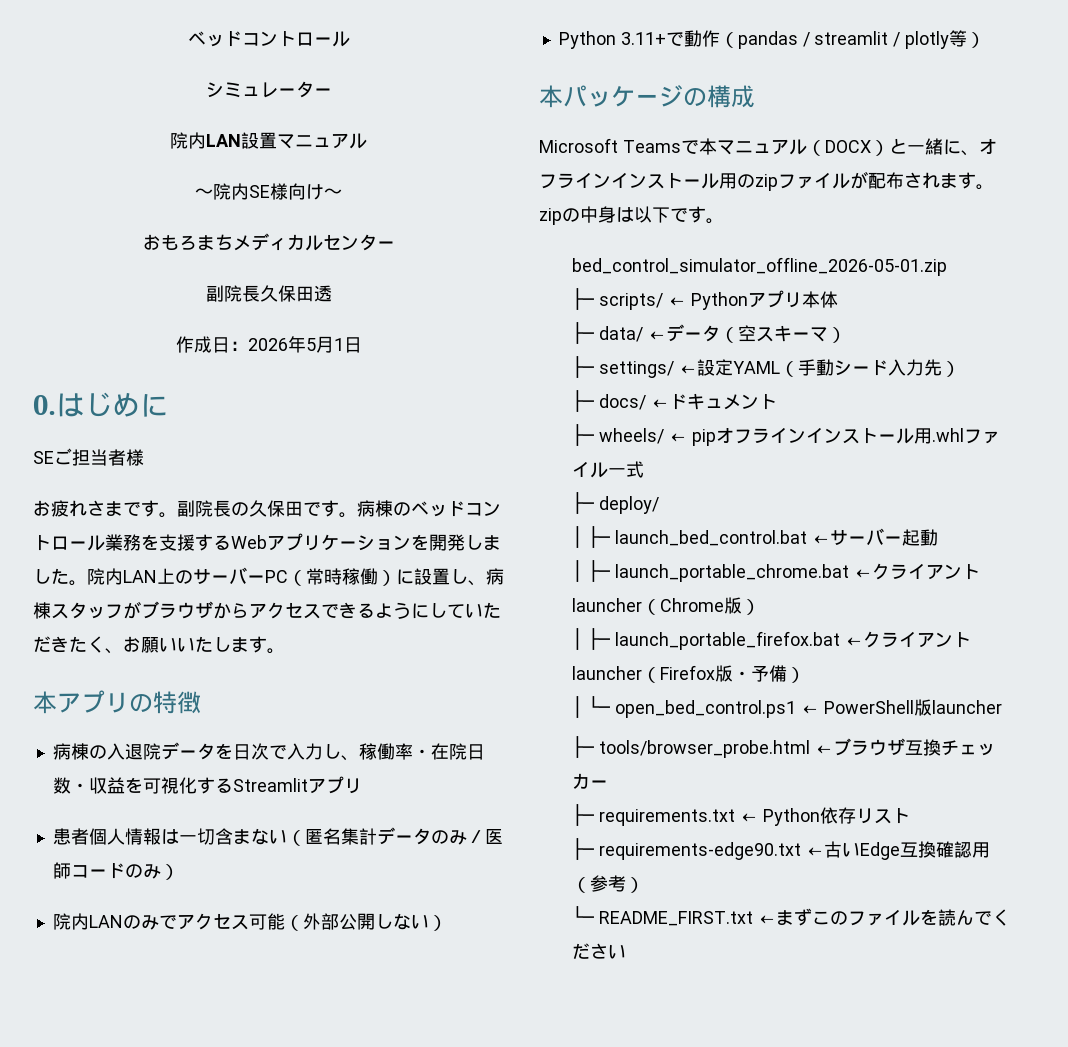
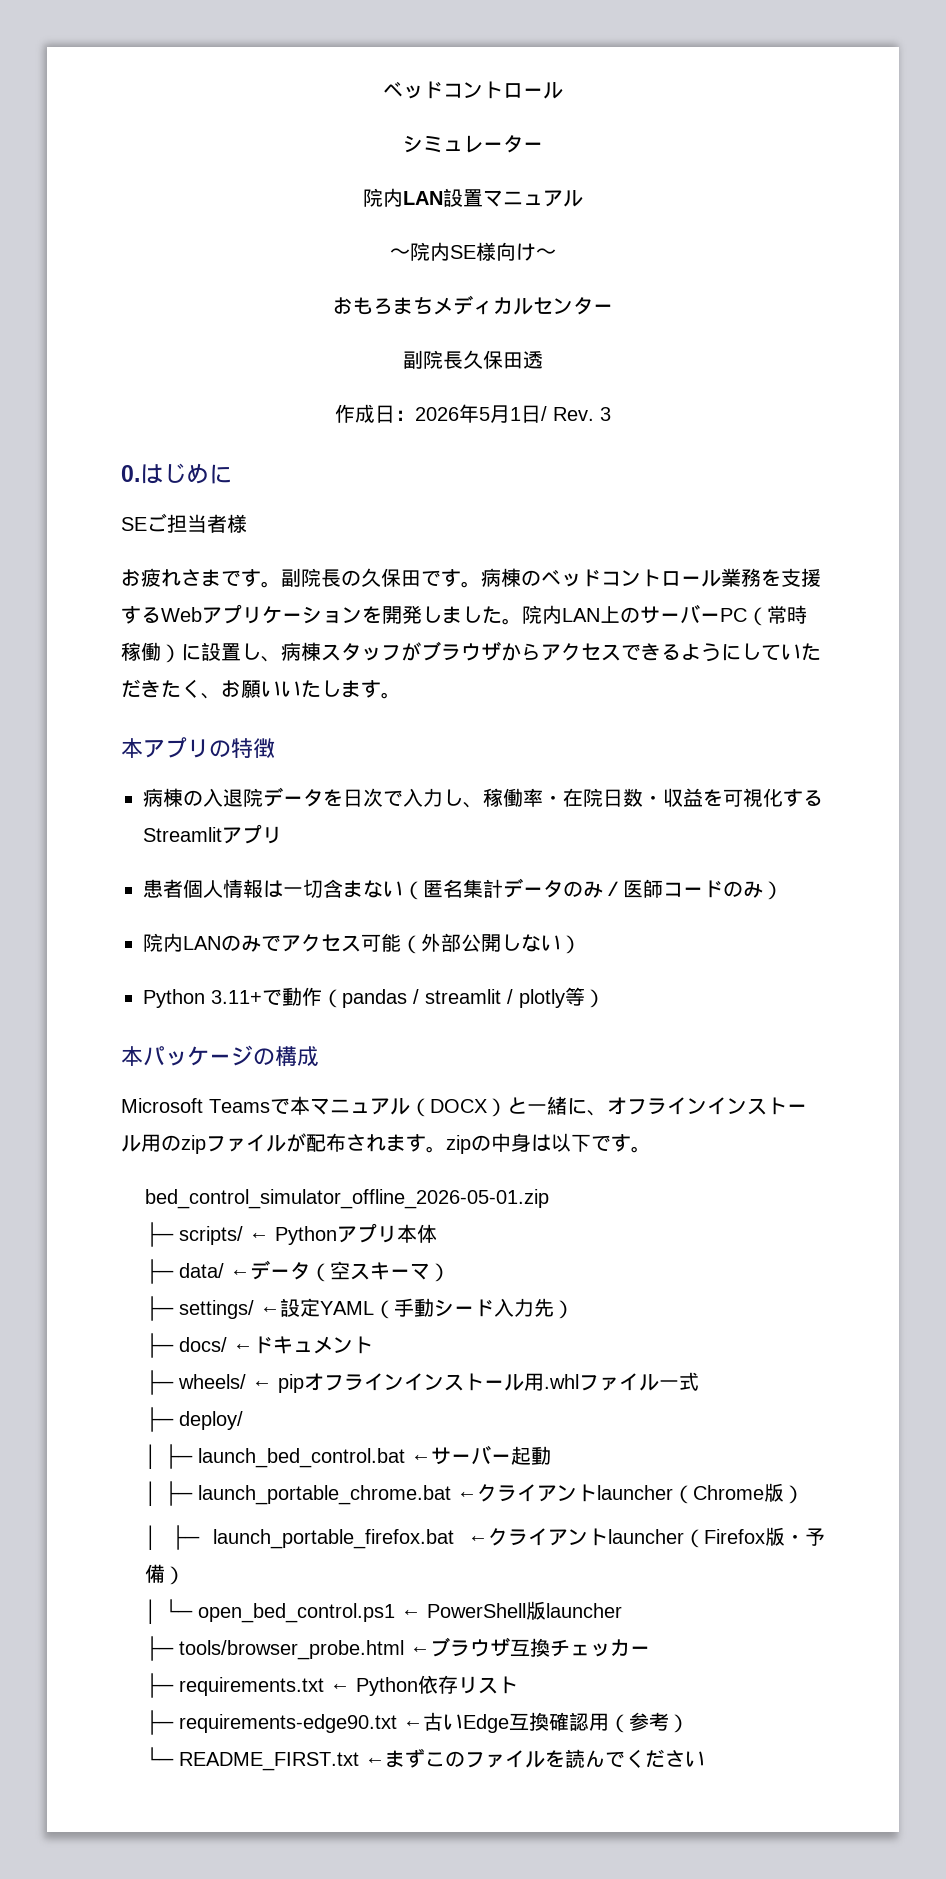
(362, 345) none -> [541,406,611,421] / Rev. 3

